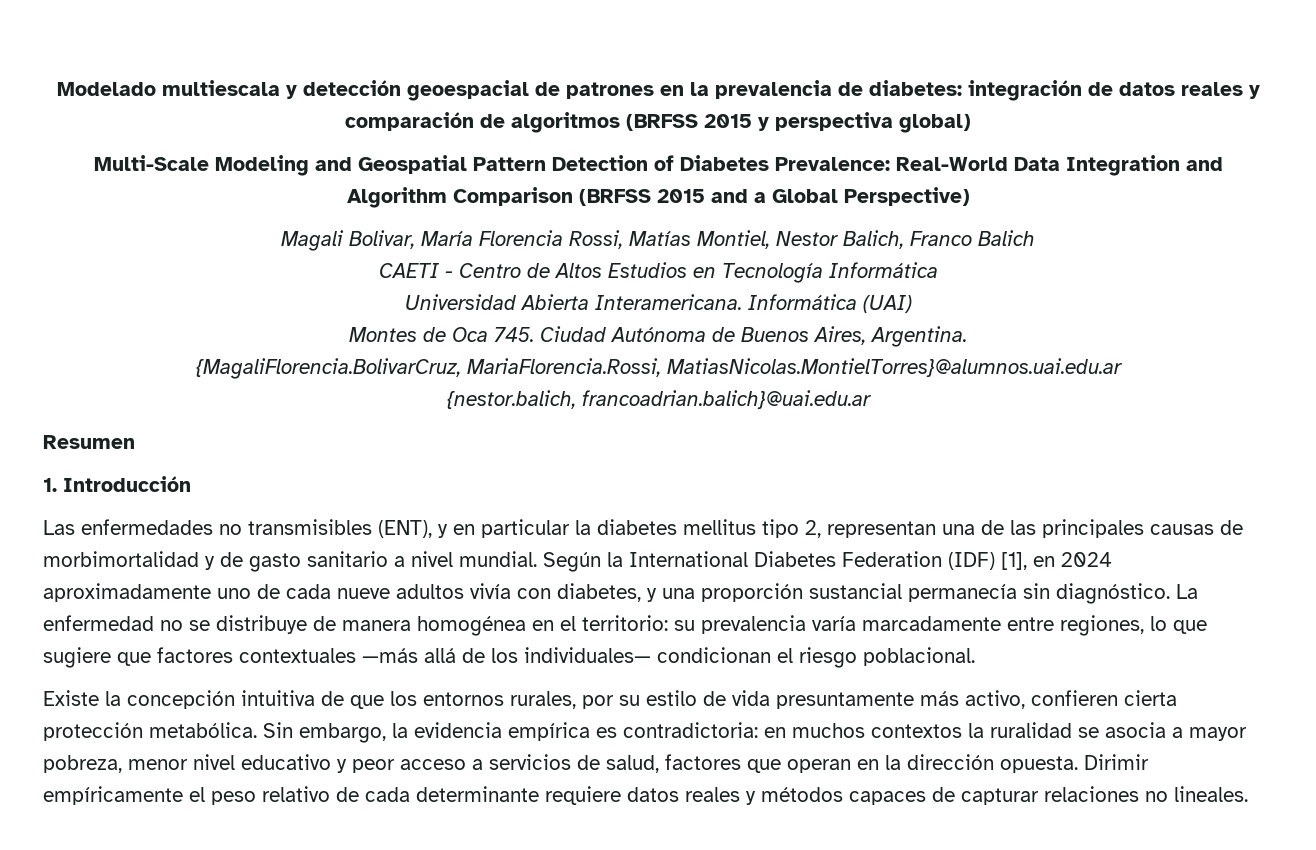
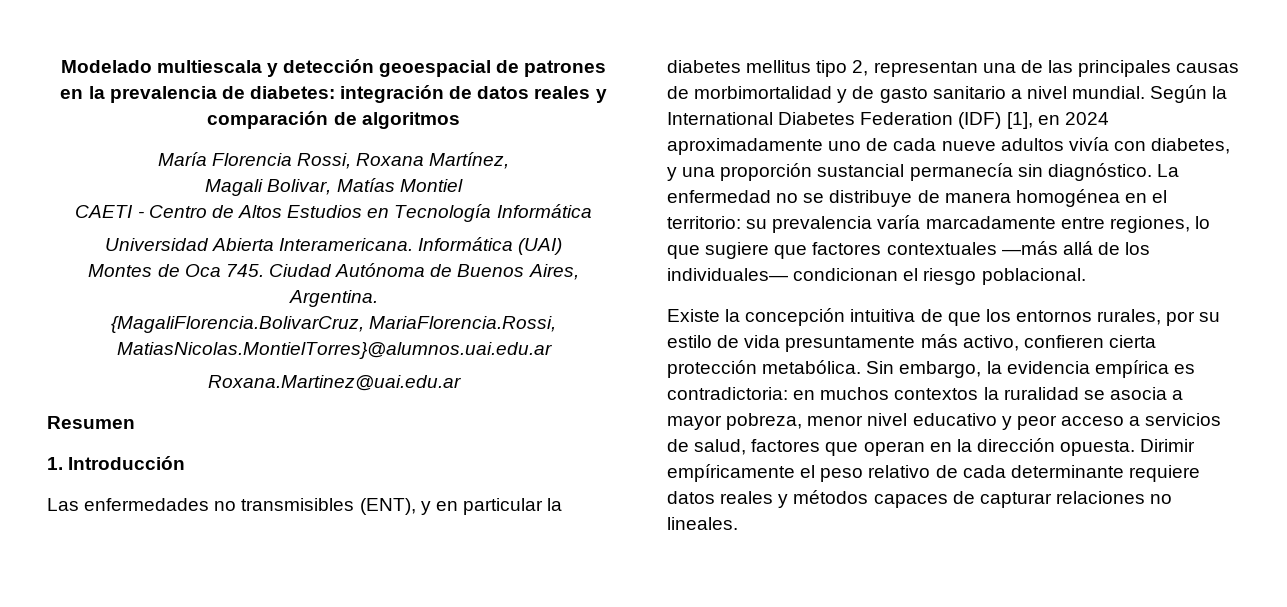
[626,112,971,133] [93,155,1223,176] [346,187,970,208] [281,230,1035,251] (BRFSS 2015 y perspectiva global) // Multi-Scale Modeling and Geospatial Pattern Detection of Diabetes Prevalence: Real-World Data Integration and Algorithm Comparison (BRFSS 2015 and a Global Perspective) // Magali Bolivar, María Florencia Rossi, Matías Montiel, Nestor Balich, Franco Balich -> [157,152,510,169] [205,178,463,196] // María Florencia Rossi, Roxana Martínez, // Magali Bolivar, Matías Montiel
[446,390,872,409] {nestor.balich, francoadrian.balich}@uai.edu.ar -> [207,375,461,391] Roxana.Martinez@uai.edu.ar

